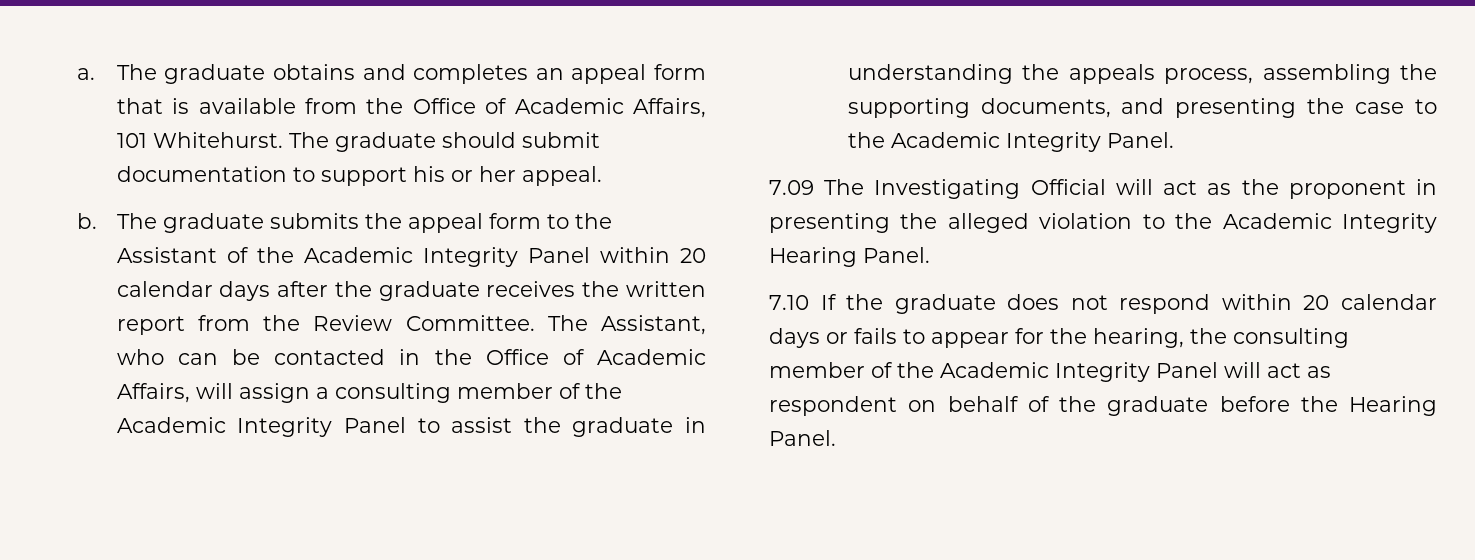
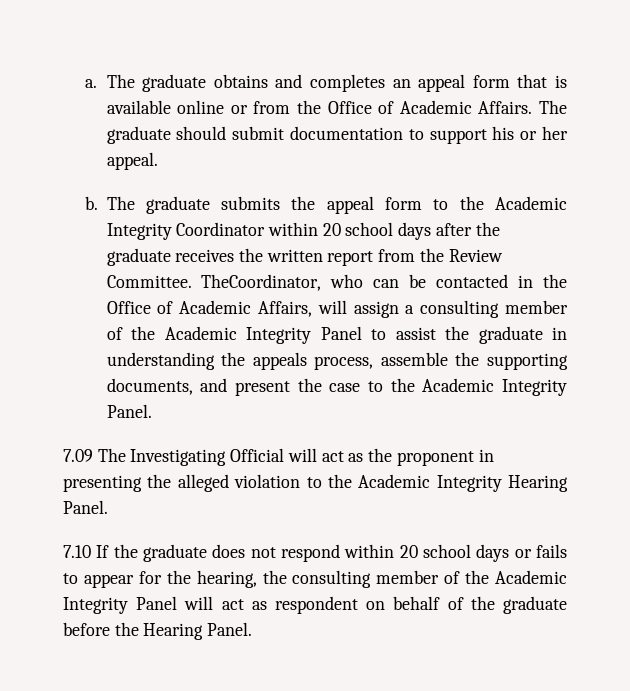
(296, 106) none -> [177,100,248,114] online or
[633,98,706,118] [116,132,283,148] Affairs, 101 Whitehurst. -> [478,101,533,114] Affairs.
[116,247,707,267] [116,281,213,297] Assistant of the Academic Integrity Panel within 20 calendar -> [494,196,567,210] [106,222,394,240] Academic Integrity Coordinator within 20 school
[547,315,707,335] The Assistant, -> [201,274,322,291] TheCoordinator,
[1262,64,1391,84] assembling -> [380,352,448,366] assemble
[1175,98,1297,118] presenting -> [234,381,290,396] present
[1341,294,1437,310] calendar -> [422,544,471,558] school

